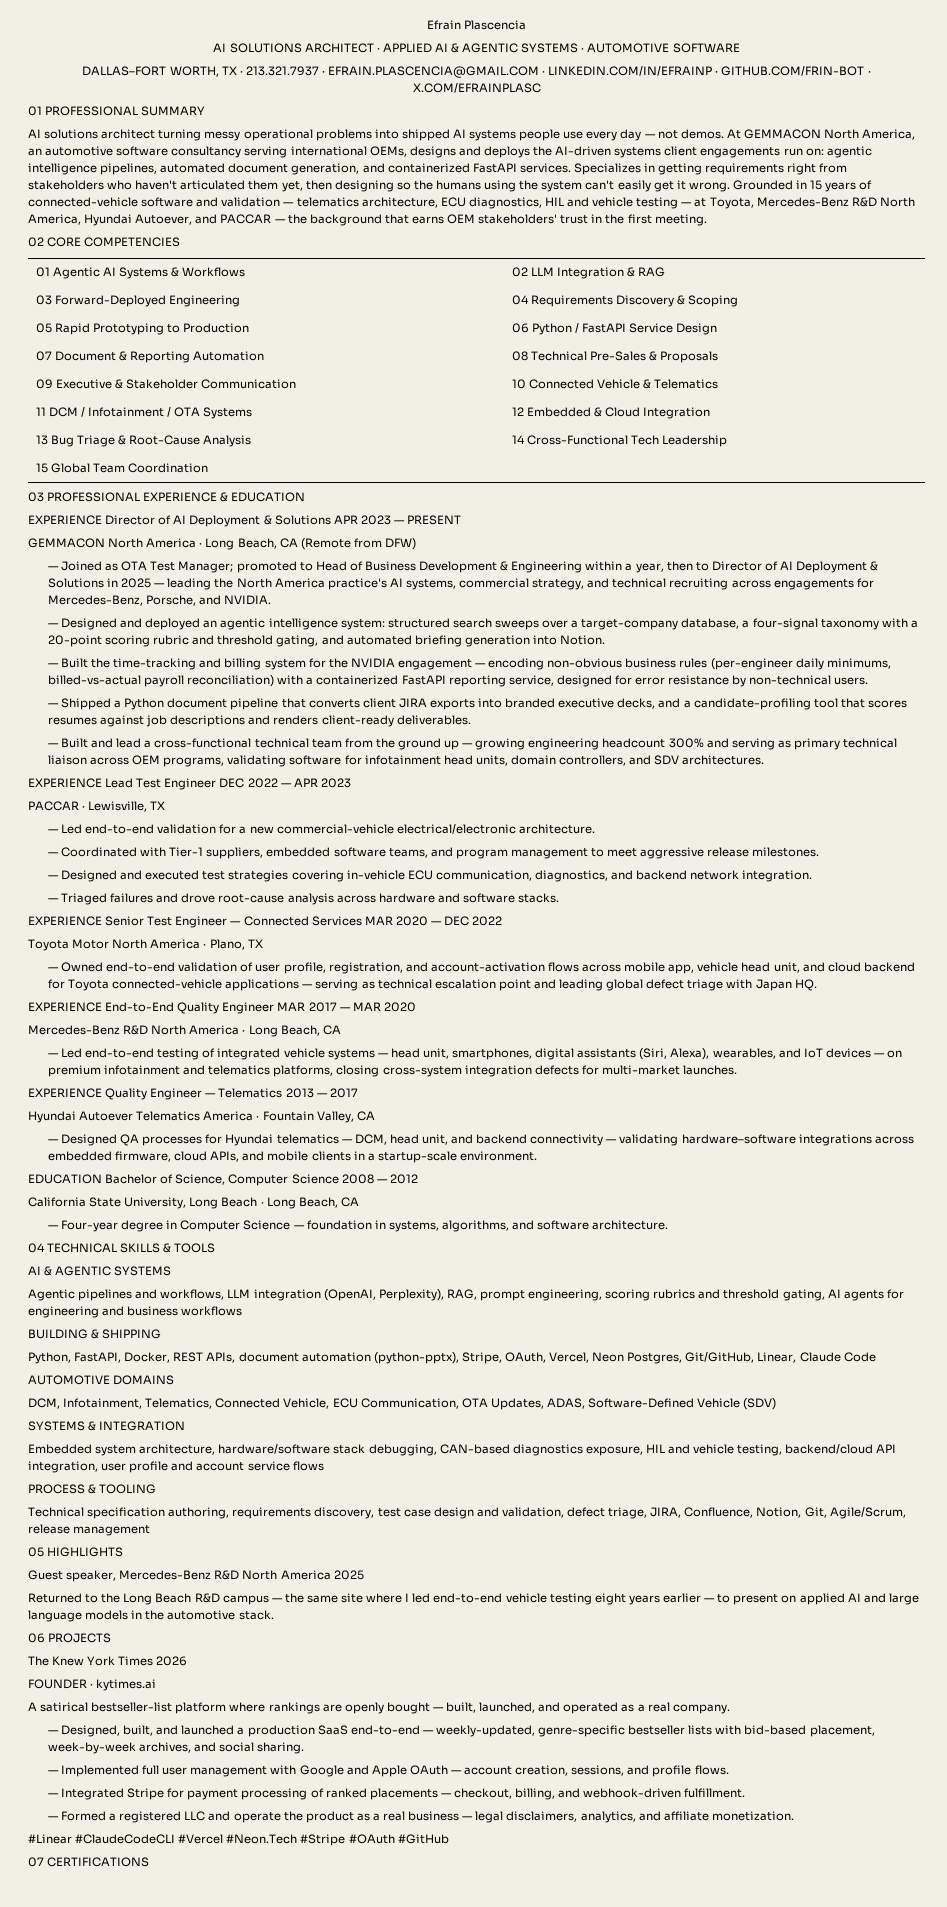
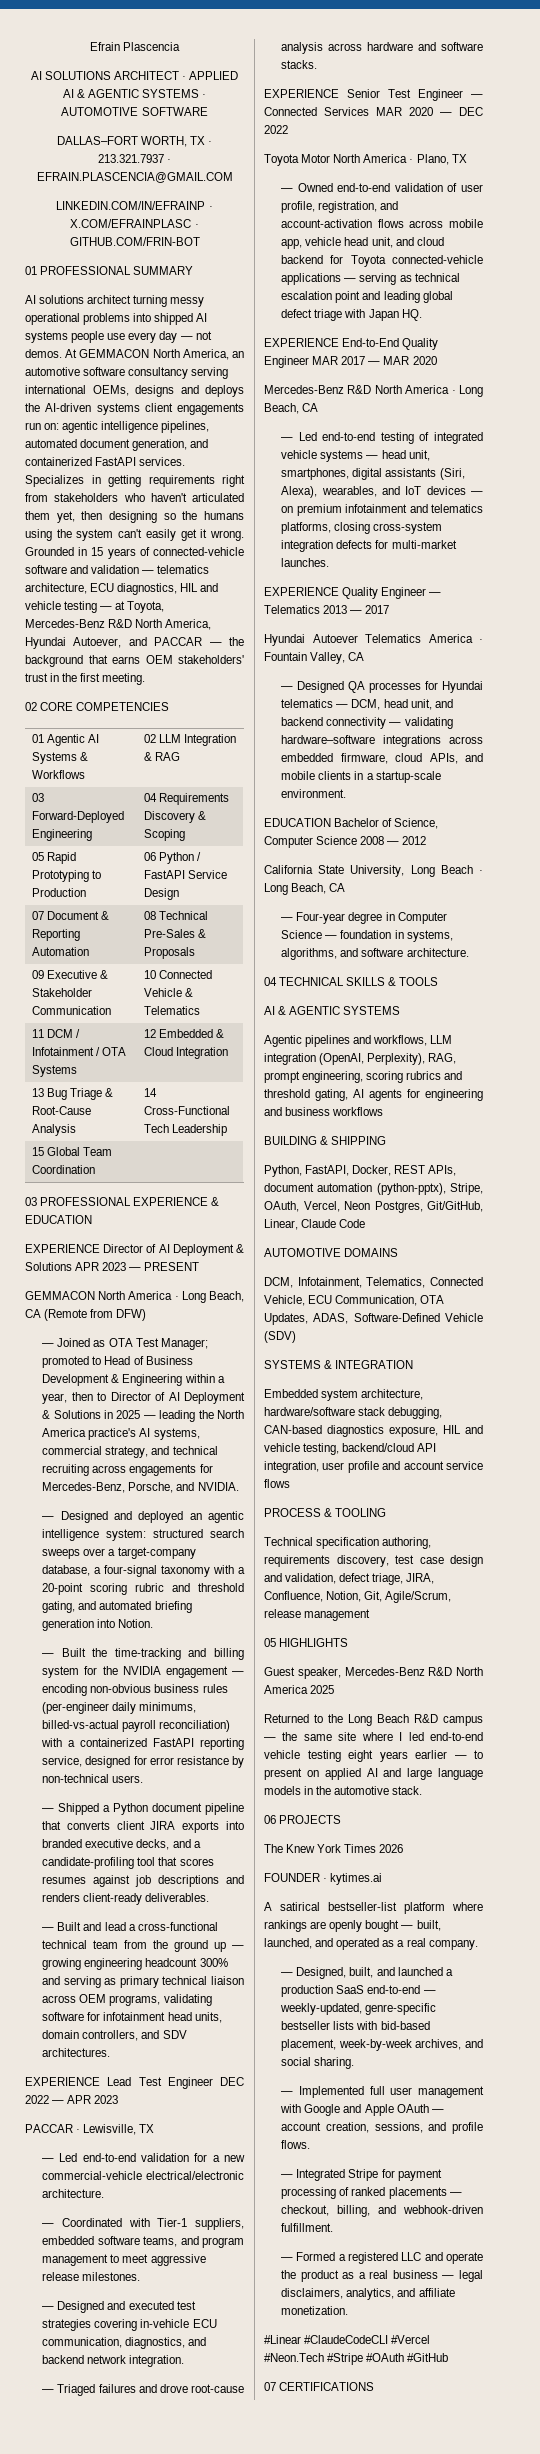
[542,71,546,75] · -> (233, 177) //
(719, 73) none -> [70,219,199,228] X.COM/EFRAINPLASC ·
[867,71,871,75] [412,83,541,93] · X.COM/EFRAINPLASC -> (200, 241) none

